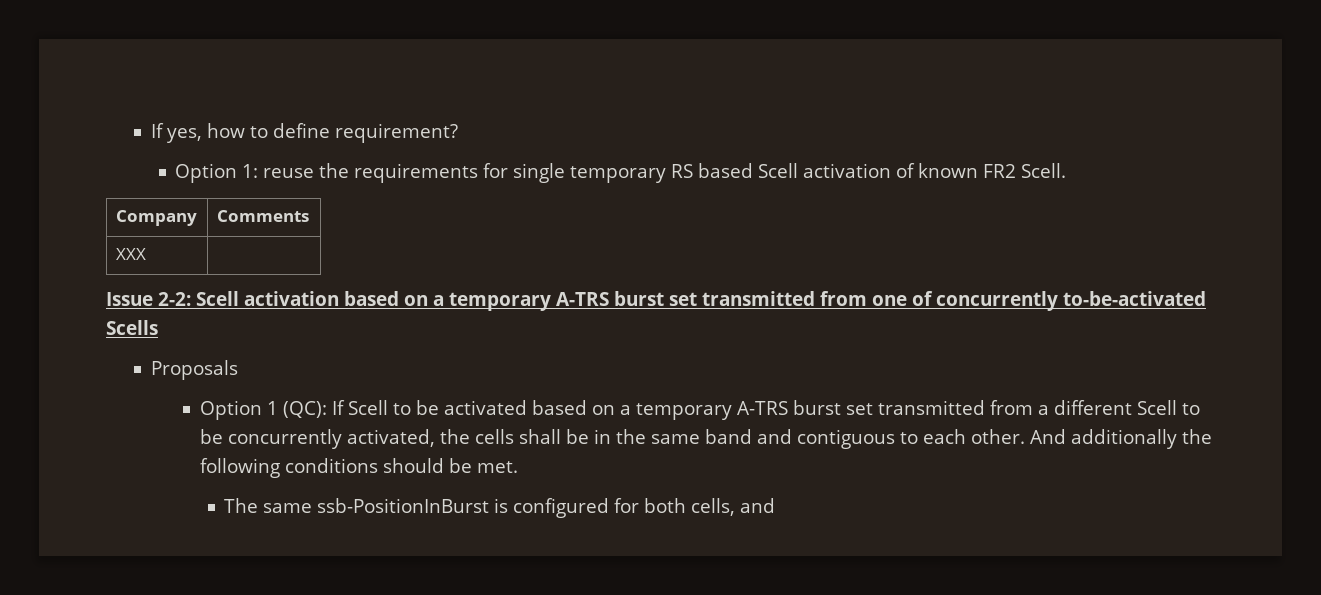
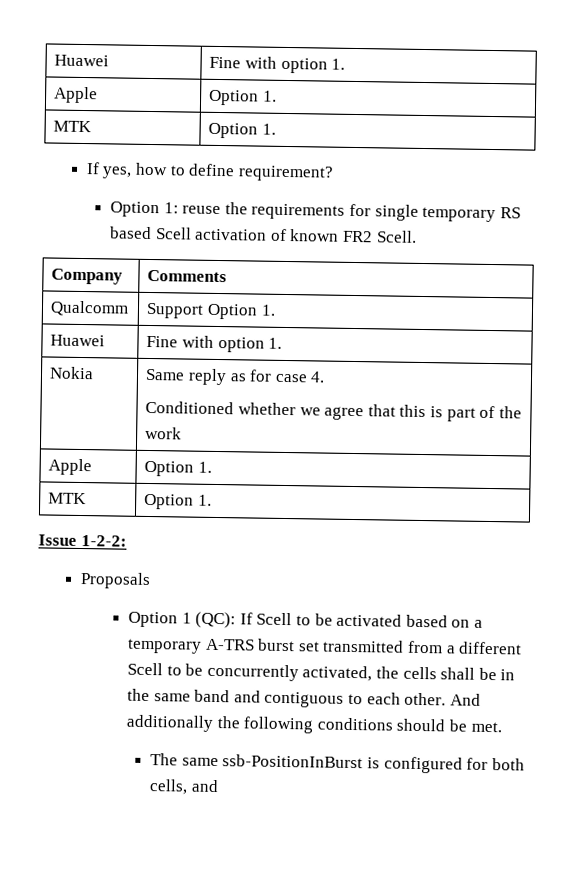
(150, 130) none -> [54,54,110,67] [209,56,346,74] [53,86,99,104] [208,89,278,106] [53,120,93,133] [208,122,277,139] Huawei | Fine with option 1. // Apple | Option 1. // MTK | Option 1. //
[115,248,146,260] [106,291,1206,311] [106,320,158,335] XXX | // Issue 2-2: Scell activation based on a temporary A-TRS burst set transmitted from one of concurrently to-be-activated Scells -> [50,300,130,317] [146,302,276,320] [50,334,106,347] [146,335,283,353] [49,366,95,380] [145,368,326,386] [145,400,522,422] [145,426,183,440] [48,458,93,476] [144,460,213,477] [48,492,88,505] [144,493,213,510] [38,534,127,547] Qualcomm | Support Option 1. // Huawei | Fine with option 1. // Nokia | Same reply as for case 4. // Conditioned whether we agree that this is part of the work // Apple | Option 1. // MTK | Option 1. // Issue 1-2-2:

